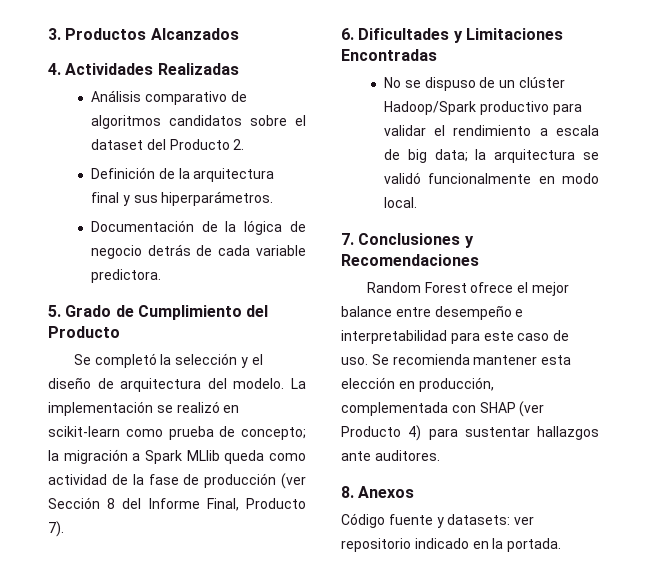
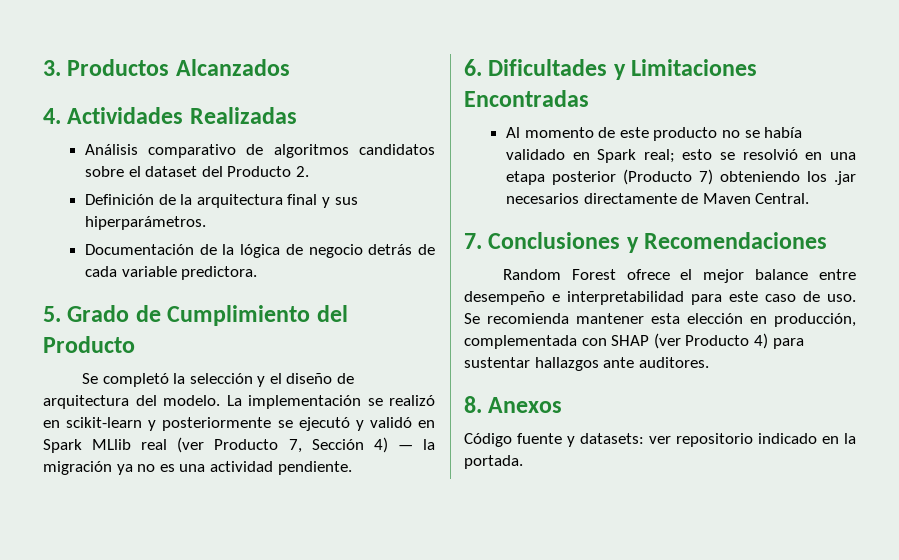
[125,426,306,440] [48,449,306,464] [48,473,306,489] [48,497,306,511] [48,521,64,537] como prueba de concepto; la migración a Spark MLlib queda como actividad de la fase de producción (ver Sección 8 del Informe Final, Producto 7). -> [148,417,435,431] [43,437,435,453] [43,461,352,475] y posteriormente se ejecutó y validó en Spark MLlib real (ver Producto 7, Sección 4) — la migración ya no es una actividad pendiente.
[383,77,565,91] [383,101,582,115] [383,125,599,136] [383,149,599,163] [383,172,599,184] [383,197,417,208] No se dispuso de un clúster Hadoop/Spark productivo para validar el rendimiento a escala de big data; la arquitectura se validó funcionalmente en modo local. -> [505,127,803,141] [505,149,856,163] [505,169,856,185] [505,193,810,204] Al momento de este producto no se había validado en Spark real; esto se resolvió en una etapa posterior (Producto 7) obteniendo los .jar necesarios directamente de Maven Central.

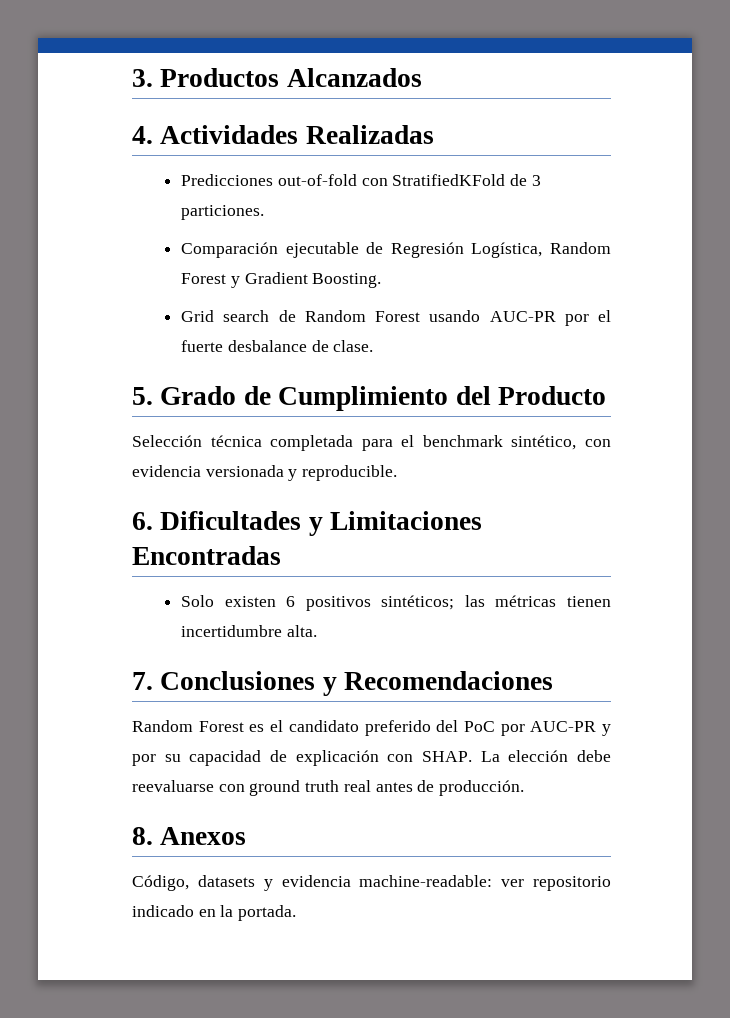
[84,144,435,158] [84,166,309,177] [84,194,358,208] [84,216,206,230] [84,244,436,258] [84,266,258,280] Análisis comparativo de algoritmos candidatos sobre el dataset del Producto 2. // Definición de la arquitectura final y sus hiperparámetros. // Documentación de la lógica de negocio detrás de cada variable predictora. -> [181,174,541,186] [181,205,265,220] [181,242,611,258] [181,272,382,288] [181,310,612,326] [181,340,374,352] Predicciones out-of-fold con StratifiedKFold de 3 particiones. // Comparación ejecutable de Regresión Logística, Random Forest y Gradient Boosting. // Grid search de Random Forest usando AUC-PR por el fuerte desbalance de clase.
[81,373,355,387] [43,395,435,409] [43,417,435,431] [43,437,435,453] [43,461,352,475] Se completó la selección y el diseño de arquitectura del modelo. La implementación se realizó en scikit-learn y posteriormente se ejecutó y validó en Spark MLlib real (ver Producto 7, Sección 4) — la migración ya no es una actividad pendiente. -> [132,435,611,451] [132,465,398,481] Selección técnica completada para el benchmark sintético, con evidencia versionada y reproducible.
[505,127,803,141] [505,149,856,163] [505,169,856,185] [505,193,810,204] Al momento de este producto no se había validado en Spark real; esto se resolvió en una etapa posterior (Producto 7) obteniendo los .jar necesarios directamente de Maven Central. -> [181,595,611,611] [181,625,317,637] Solo existen 6 positivos sintéticos; las métricas tienen incertidumbre alta.
[626,269,856,283] [464,291,856,305] [464,313,856,327] [464,333,804,349] [464,357,709,371] [464,396,563,413] [464,433,644,447] ofrece el mejor balance entre desempeño e interpretabilidad para este caso de uso. Se recomienda mantener esta elección en producción, complementada con SHAP (ver Producto 4) para sustentar hallazgos ante auditores. // 8. Anexos // Código fuente y datasets: -> [249,720,611,736] [132,750,611,766] [132,780,525,796] [132,827,247,845] [132,875,493,891] es el candidato preferido del PoC por AUC-PR y por su capacidad de explicación con SHAP. La elección debe reevaluarse con ground truth real antes de producción. // 8. Anexos // Código, datasets y evidencia machine-readable:

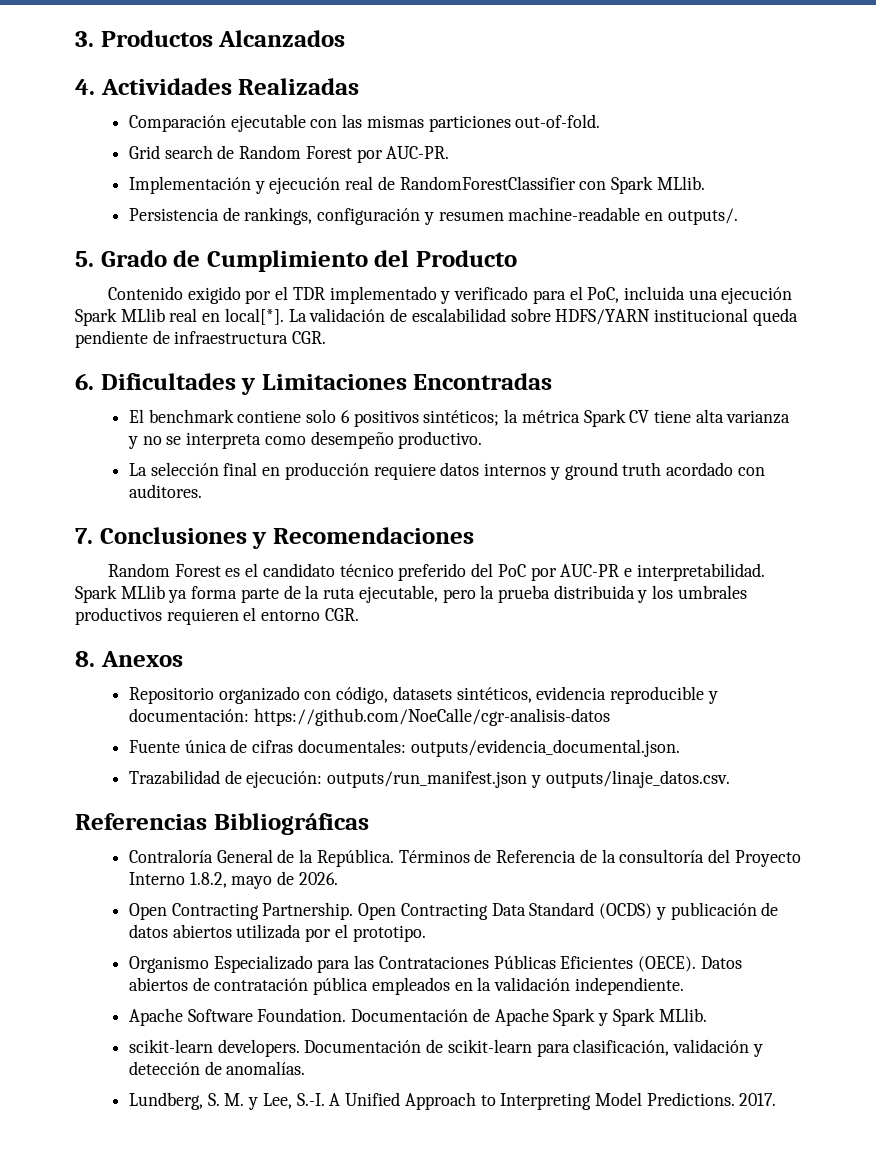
[181,174,541,186] [181,205,265,220] [181,242,611,258] [181,272,382,288] Predicciones out-of-fold con StratifiedKFold de 3 particiones. // Comparación ejecutable de Regresión Logística, Random Forest y Gradient Boosting. -> [129,114,601,132] Comparación ejecutable con las mismas particiones out-of-fold.
[429,310,612,326] [181,340,374,352] usando AUC-PR por el fuerte desbalance de clase. -> [356,146,450,163] [129,176,705,194] [129,207,738,225] por AUC-PR. // Implementación y ejecución real de RandomForestClassifier con Spark MLlib. // Persistencia de rankings, configuración y resumen machine-readable en outputs/.
[132,435,611,451] [132,465,398,481] Selección técnica completada para el benchmark sintético, con evidencia versionada y reproducible. -> [108,286,793,304] [75,308,798,326] [75,330,327,348] Contenido exigido por el TDR implementado y verificado para el PoC, incluida una ejecución Spark MLlib real en local[*]. La validación de escalabilidad sobre HDFS/YARN institucional queda pendiente de infraestructura CGR.
[181,595,611,611] [181,625,317,637] Solo existen 6 positivos sintéticos; las métricas tienen incertidumbre alta. -> [129,409,791,427] [128,431,483,449] [129,462,765,480] [129,484,203,498] El benchmark contiene solo 6 positivos sintéticos; la métrica Spark CV tiene alta varianza y no se interpreta como desempeño productivo. // La selección final en producción requiere datos internos y ground truth acordado con auditores.
(359, 726) none -> [339,564,394,577] técnico
[602,724,611,736] [132,750,611,766] [132,780,525,796] [132,827,247,845] [132,875,611,891] [132,905,297,921] y por su capacidad de explicación con SHAP. La elección debe reevaluarse con ground truth real antes de producción. // 8. Anexos // Código, datasets y evidencia machine-readable: ver repositorio indicado en la portada. -> [624,563,765,581] [75,585,747,603] [75,607,359,625] [75,651,183,667] [129,686,718,704] [129,708,610,726] [129,739,680,757] [129,770,730,788] [75,813,369,835] [129,849,801,867] [129,871,338,889] [129,902,779,920] [129,924,426,942] [129,955,742,973] [129,977,684,995] [129,1008,707,1026] [129,1039,763,1057] [129,1061,306,1075] [129,1092,777,1110] e interpretabilidad. Spark MLlib ya forma parte de la ruta ejecutable, pero la prueba distribuida y los umbrales productivos requieren el entorno CGR. // 8. Anexos // Repositorio organizado con código, datasets sintéticos, evidencia reproducible y documentación: https://github.com/NoeCalle/cgr-analisis-datos // Fuente única de cifras documentales: outputs/evidencia_documental.json. // Trazabilidad de ejecución: outputs/run_manifest.json y outputs/linaje_datos.csv. // Referencias Bibliográficas // Contraloría General de la República. Términos de Referencia de la consultoría del Proyecto Interno 1.8.2, mayo de 2026. // Open Contracting Partnership. Open Contracting Data Standard (OCDS) y publicación de datos abiertos utilizada por el prototipo. // Organismo Especializado para las Contrataciones Públicas Eficientes (OECE). Datos abiertos de contratación pública empleados en la validación independiente. // Apache Software Foundation. Documentación de Apache Spark y Spark MLlib. // scikit-learn developers. Documentación de scikit-learn para clasificación, validación y detección de anomalías. // Lundberg, S. M. y Lee, S.-I. A Unified Approach to Interpreting Model Predictions. 2017.

